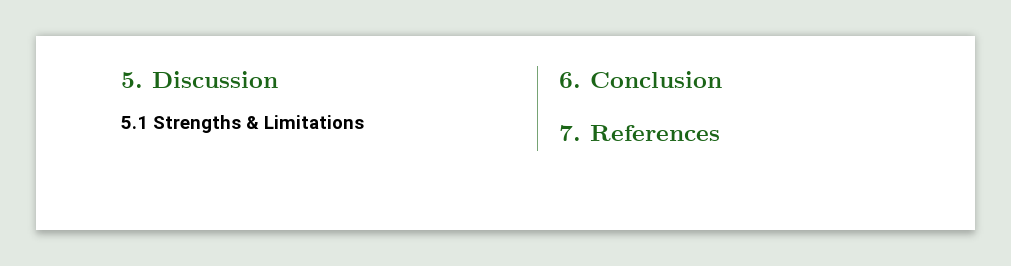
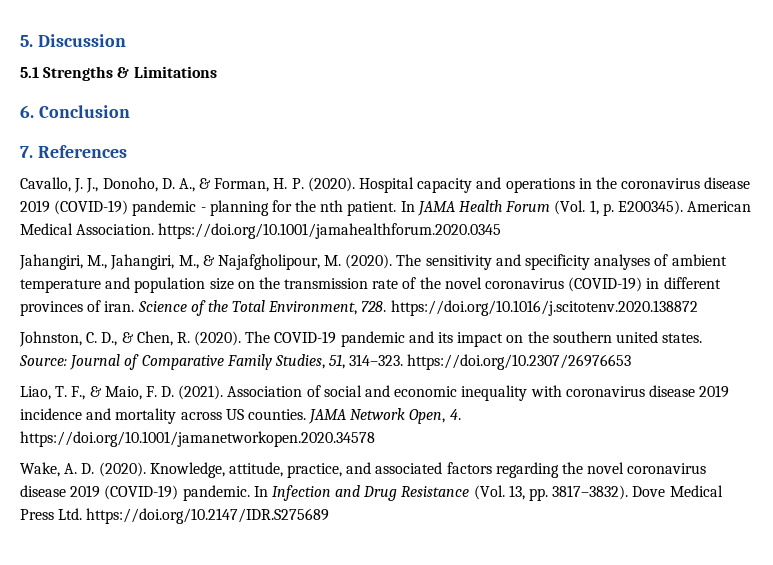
(720, 133) none -> [20,177,751,193] [20,200,752,216] [20,223,502,239] [19,254,727,270] [20,277,721,293] [20,300,698,316] [19,331,703,347] [19,354,632,370] [20,385,730,401] [20,408,461,424] [20,431,375,447] [20,462,707,478] [20,485,723,501] [20,508,330,524] // Cavallo, J. J., Donoho, D. A., & Forman, H. P. (2020). Hospital capacity and operations in the coronavirus disease 2019 (COVID-19) pandemic - planning for the nth patient. In JAMA Health Forum (Vol. 1, p. E200345). American Medical Association. https://doi.org/10.1001/jamahealthforum.2020.0345 // Jahangiri, M., Jahangiri, M., & Najafgholipour, M. (2020). The sensitivity and specificity analyses of ambient temperature and population size on the transmission rate of the novel coronavirus (COVID-19) in different provinces of iran. Science of the Total Environment, 728. https://doi.org/10.1016/j.scitotenv.2020.138872 // Johnston, C. D., & Chen, R. (2020). The COVID-19 pandemic and its impact on the southern united states. Source: Journal of Comparative Family Studies, 51, 314–323. https://doi.org/10.2307/26976653 // Liao, T. F., & Maio, F. D. (2021). Association of social and economic inequality with coronavirus disease 2019 incidence and mortality across US counties. JAMA Network Open, 4. https://doi.org/10.1001/jamanetworkopen.2020.34578 // Wake, A. D. (2020). Knowledge, attitude, practice, and associated factors regarding the novel coronavirus disease 2019 (COVID-19) pandemic. In Infection and Drug Resistance (Vol. 13, pp. 3817–3832). Dove Medical Press Ltd. https://doi.org/10.2147/IDR.S275689

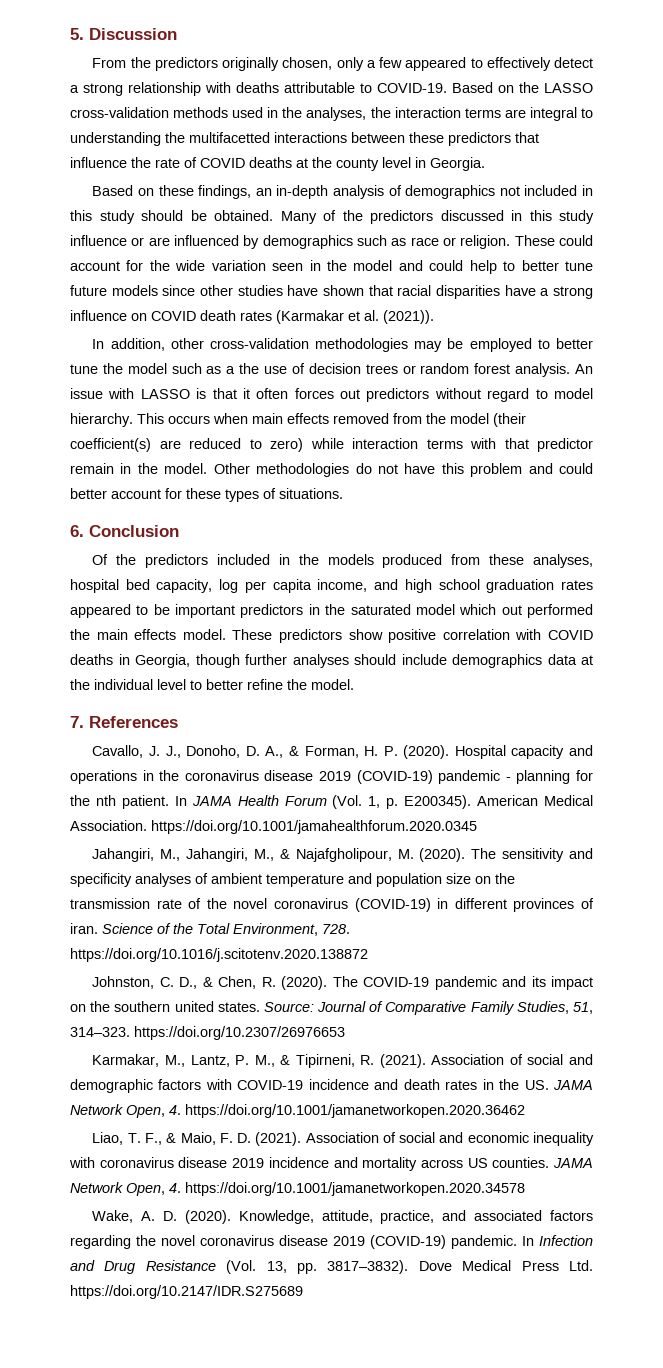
[20,66,217,81] [20,105,130,118] 5.1 Strengths & Limitations // 6. Conclusion -> [92,57,593,71] [70,82,593,96] [70,107,593,121] [70,132,539,146] [70,157,485,171] [92,185,594,199] [70,210,594,224] [70,235,593,249] [70,260,593,274] [70,285,594,299] [70,310,434,324] [92,338,593,352] [70,363,594,377] [70,388,593,402] [70,413,526,427] [70,438,593,452] [70,463,594,477] [70,488,343,502] [70,525,179,537] [92,554,593,568] [70,579,593,593] [70,604,593,618] [70,629,594,643] [70,654,593,668] [70,679,354,690] From the predictors originally chosen, only a few appeared to effectively detect a strong relationship with deaths attributable to COVID-19. Based on the LASSO cross-validation methods used in the analyses, the interaction terms are integral to understanding the multifacetted interactions between these predictors that influence the rate of COVID deaths at the county level in Georgia. // Based on these findings, an in-depth analysis of demographics not included in this study should be obtained. Many of the predictors discussed in this study influence or are influenced by demographics such as race or religion. These could account for the wide variation seen in the model and could help to better tune future models since other studies have shown that racial disparities have a strong influence on COVID death rates (Karmakar et al. (2021)). // In addition, other cross-validation methodologies may be employed to better tune the model such as a the use of decision trees or random forest analysis. An issue with LASSO is that it often forces out predictors without regard to model hierarchy. This occurs when main effects removed from the model (their coefficient(s) are reduced to zero) while interaction terms with that predictor remain in the model. Other methodologies do not have this problem and could better account for these types of situations. // 6. Conclusion // Of the predictors included in the models produced from these analyses, hospital bed capacity, log per capita income, and high school graduation rates appeared to be important predictors in the saturated model which out performed the main effects model. These predictors show positive correlation with COVID deaths in Georgia, though further analyses should include demographics data at the individual level to better refine the model.
(632, 362) none -> [92,1054,594,1068] [70,1079,593,1093] [70,1104,525,1118] // Karmakar, M., Lantz, P. M., & Tipirneni, R. (2021). Association of social and demographic factors with COVID-19 incidence and death rates in the US. JAMA Network Open, 4. https://doi.org/10.1001/jamanetworkopen.2020.36462

